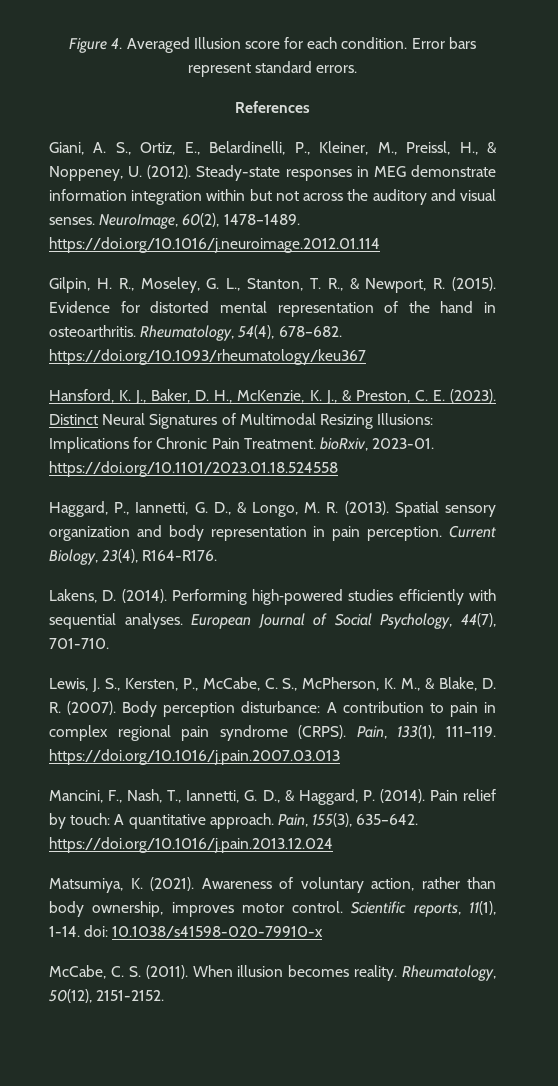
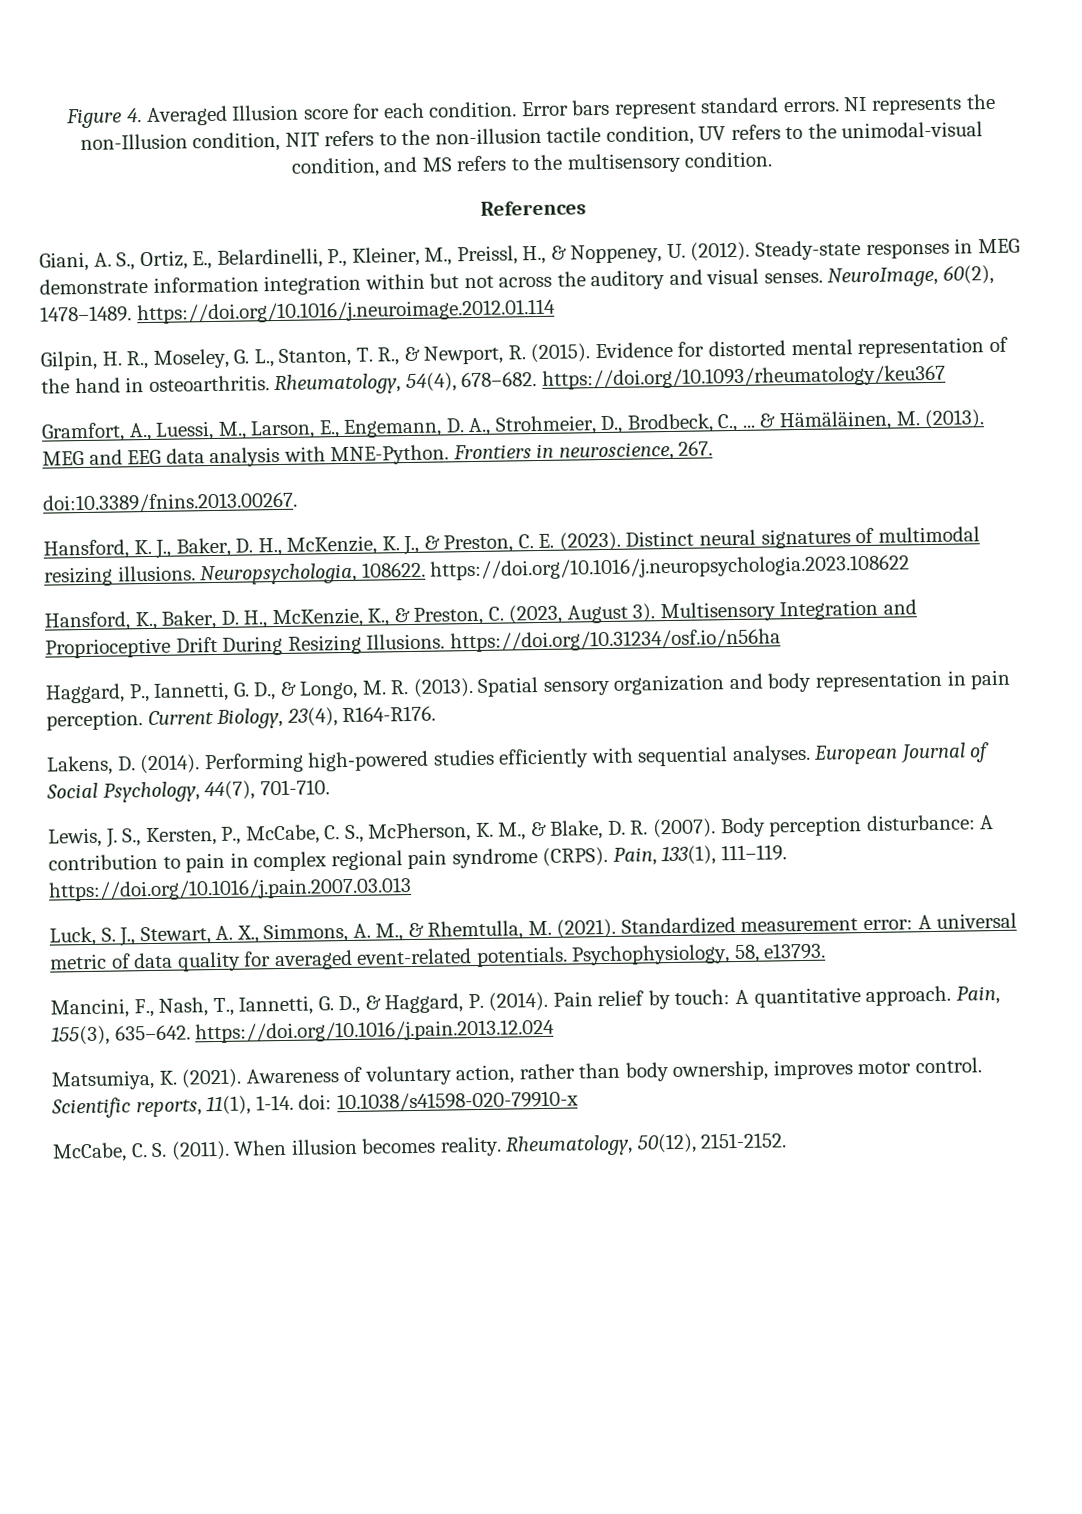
(358, 69) none -> [843,93,996,115] [79,121,984,153] [290,151,773,178] NI represents the non-Illusion condition, NIT refers to the non-illusion tactile condition, UV refers to the unimodal-visual condition, and MS refers to the multisensory condition.
(366, 357) none -> [41,409,986,443] [42,440,714,468] [42,491,298,514] // Gramfort, A., Luessi, M., Larson, E., Engemann, D. A., Strohmeier, D., Brodbeck, C., ... & Hämäläinen, M. (2013). MEG and EEG data analysis with MNE-Python. Frontiers in neuroscience, 267. // doi:10.3389/fnins.2013.00267.
[102,413,434,429] [49,437,435,453] [49,461,338,477] Neural Signatures of Multimodal Resizing Illusions: Implications for Chronic Pain Treatment. bioRxiv, 2023-01. https://doi.org/10.1101/2023.01.18.524558 -> [699,526,980,549] [44,554,911,587] [44,599,918,632] [45,628,781,659] neural signatures of multimodal resizing illusions. Neuropsychologia, 108622. https://doi.org/10.1016/j.neuropsychologia.2023.108622 // Hansford, K., Baker, D. H., McKenzie, K., & Preston, C. (2023, August 3). Multisensory Integration and Proprioceptive Drift During Resizing Illusions. https://doi.org/10.31234/osf.io/n56ha
(340, 757) none -> [49,912,1018,947] [49,942,827,972] // Luck, S. J., Stewart, A. X., Simmons, A. M., & Rhemtulla, M. (2021). Standardized measurement error: A universal metric of data quality for averaged event-related potentials. Psychophysiology, 58, e13793.

